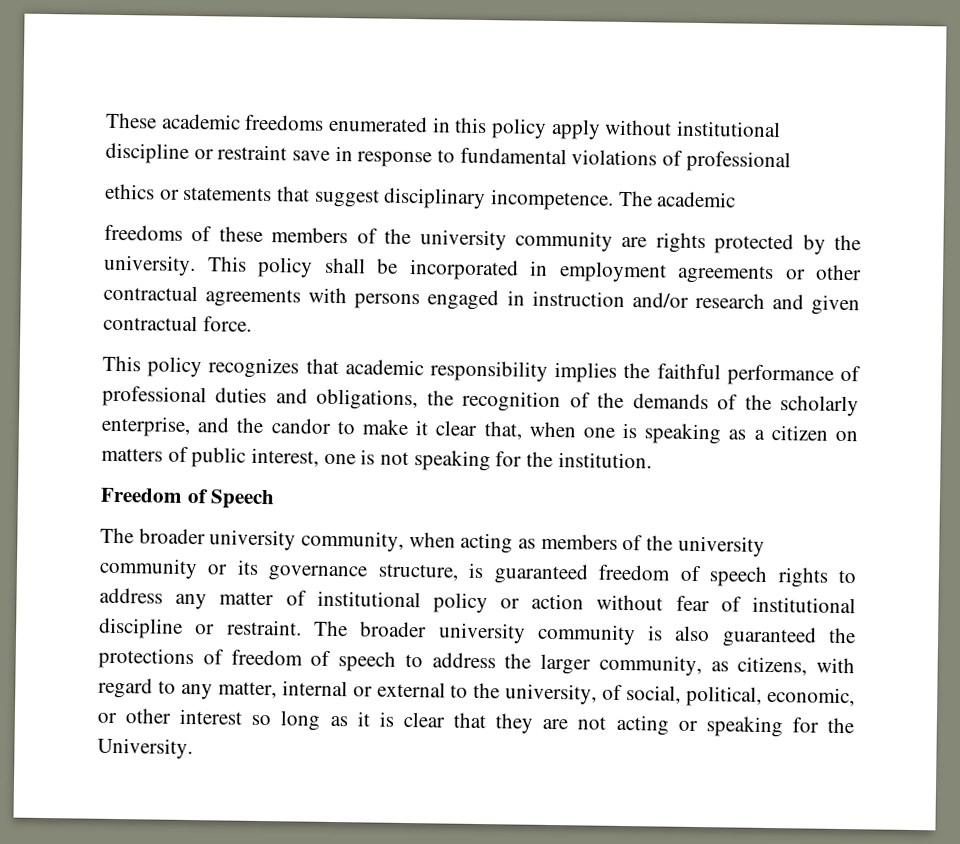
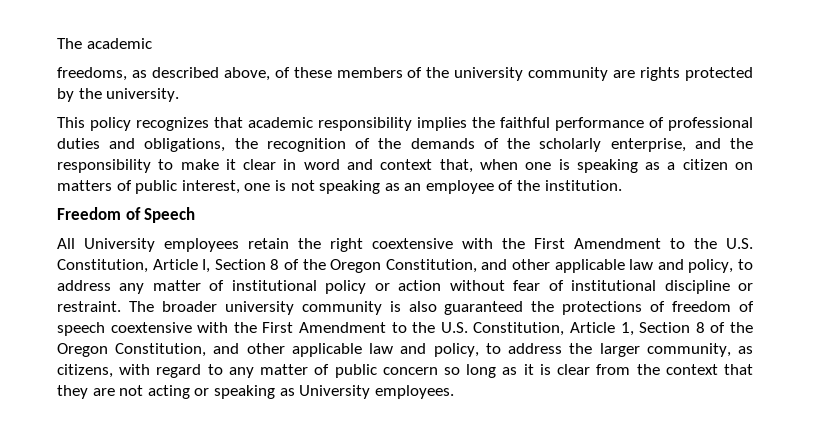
[106,112,782,140] [105,142,791,173] [105,183,737,211] [104,224,183,241] These academic freedoms enumerated in this policy apply without institutional discipline or restraint save in response to fundamental violations of professional // ethics or statements that suggest disciplinary incompetence. The academic // freedoms -> [57,38,152,49] [57,67,270,81] The academic // freedoms, as described above,
[207,256,862,285] [103,284,861,316] [103,314,252,332] This policy shall be incorporated in employment agreements or other contractual agreements with persons engaged in instruction and/or research and given contractual force. -> (180, 95) none
[270,418,332,434] candor -> [57,159,151,173] responsibility
(479, 428) none -> [283,159,433,170] in word and context
[495,451,523,467] for -> [384,180,514,194] as an employee of
[100,527,765,557] [99,557,829,588] The broader university community, when acting as members of the university community or its governance structure, is guaranteed freedom of speech rights -> [57,238,753,252] [57,259,734,273] All University employees retain the right coextensive with the First Amendment to the U.S. Constitution, Article I, Section 8 of the Oregon Constitution, and other applicable law and policy,
(396, 661) none -> [110,322,754,336] [57,343,479,357] coextensive with the First Amendment to the U.S. Constitution, Article 1, Section 8 of the Oregon Constitution, and other applicable law and policy,
[217,680,855,707] [97,708,244,725] matter, internal or external to the university, of social, political, economic, or other interest -> [260,364,438,378] matter of public concern
(445, 719) none -> [596,364,718,375] from the context
[791,717,855,734] [97,737,193,760] for the University. -> [279,385,454,399] as University employees.

